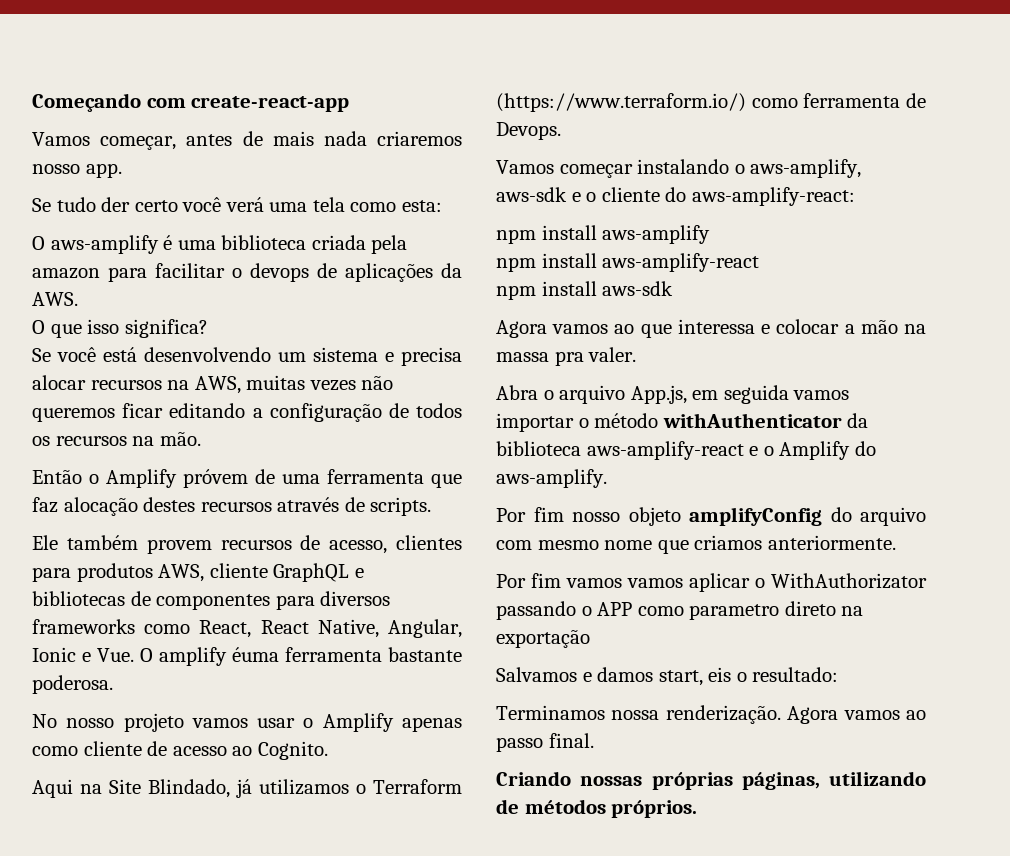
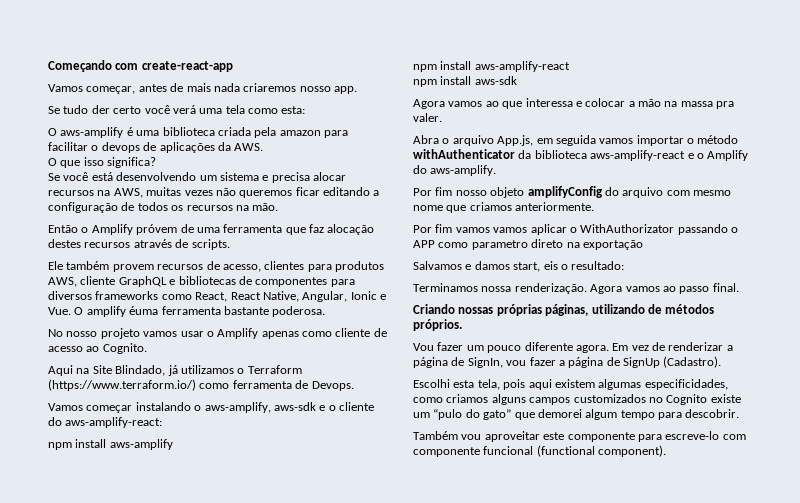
(698, 809) none -> [413,342,733,353] [413,356,722,368] [413,379,728,390] [413,394,741,405] [413,409,740,420] [413,431,746,442] [413,445,667,457] // Vou fazer um pouco diferente agora. Em vez de renderizar a página de SignIn, vou fazer a página de SignUp (Cadastro). // Escolhi esta tela, pois aqui existem algumas especificidades, como criamos alguns campos customizados no Cognito existe um “pulo do gato” que demorei algum tempo para descobrir. // Também vou aproveitar este componente para escreve-lo com componente funcional (functional component).

